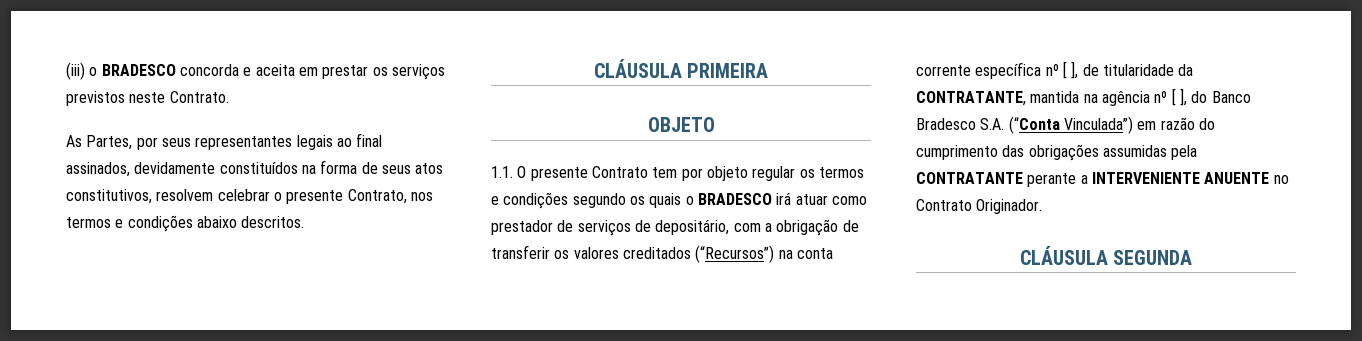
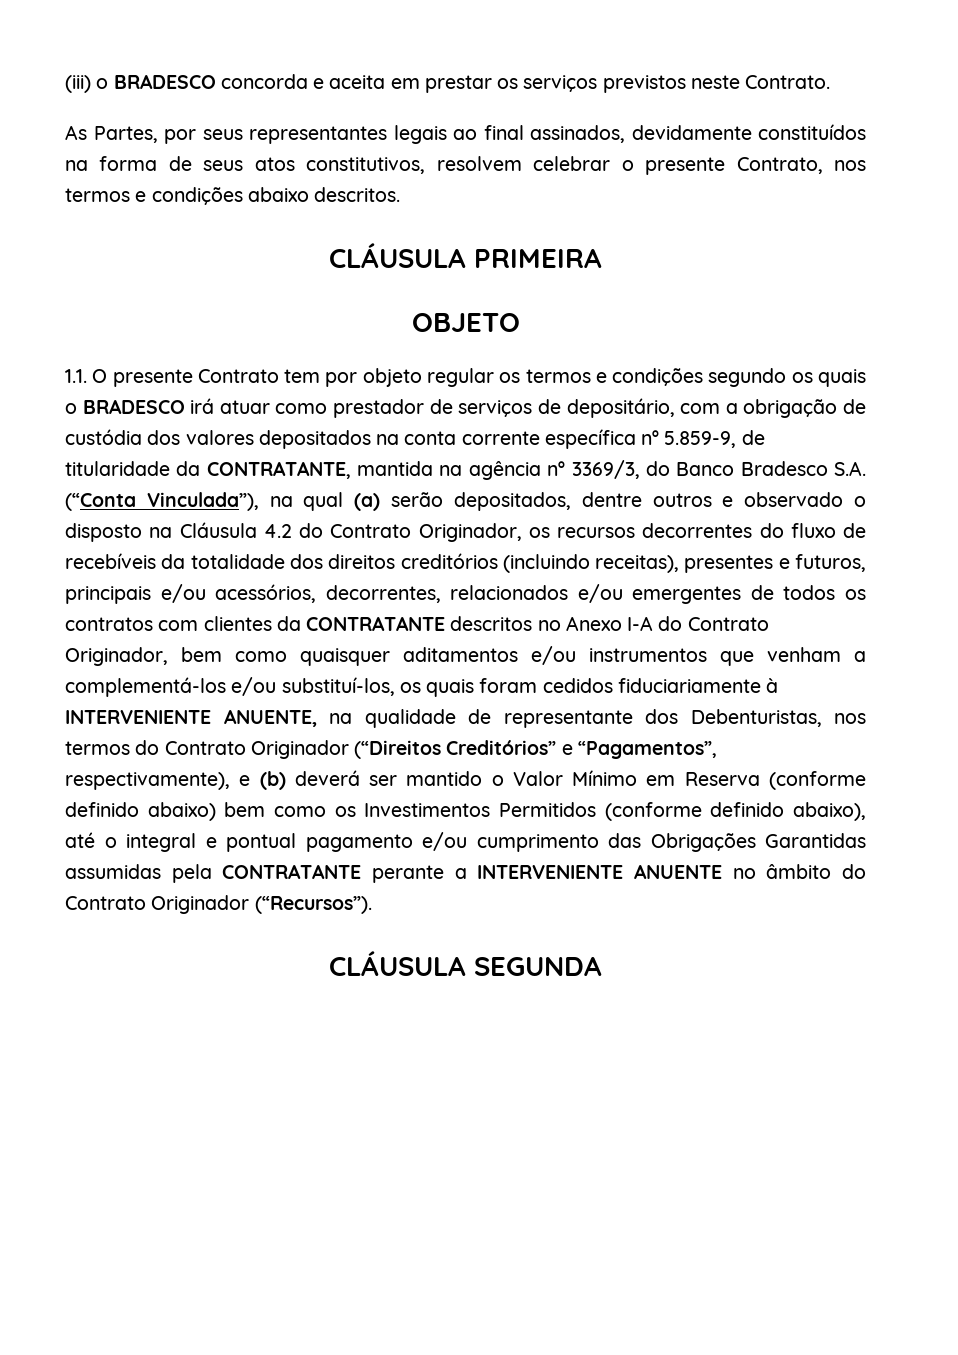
[491,245,775,263] transferir os valores creditados (“Recursos”) -> [65,429,371,449] custódia dos valores depositados
[1062,61,1079,79] [ ], -> [664,431,737,448] 5.859-9,
[1171,88,1187,106] [ ], -> [571,460,640,479] 3369/3,
[1063,116,1215,134] [916,144,1099,161] Vinculada”) em razão do cumprimento das obrigações -> [146,492,867,511] [65,522,866,542] [65,553,866,573] [65,584,866,604] [65,616,769,631] [65,646,866,666] [65,677,779,697] [65,709,866,728] [65,740,717,759] [65,770,866,790] [65,802,866,821] [65,832,866,852] Vinculada”), na qual (a) serão depositados, dentre outros e observado o disposto na Cláusula 4.2 do Contrato Originador, os recursos decorrentes do fluxo de recebíveis da totalidade dos direitos creditórios (incluindo receitas), presentes e futuros, principais e/ou acessórios, decorrentes, relacionados e/ou emergentes de todos os contratos com clientes da CONTRATANTE descritos no Anexo I-A do Contrato Originador, bem como quaisquer aditamentos e/ou instrumentos que venham a complementá-los e/ou substituí-los, os quais foram cedidos fiduciariamente à INTERVENIENTE ANUENTE, na qualidade de representante dos Debenturistas, nos termos do Contrato Originador (“Direitos Creditórios” e “Pagamentos”, respectivamente), e (b) deverá ser mantido o Valor Mínimo em Reserva (conforme definido abaixo) bem como os Investimentos Permitidos (conforme definido abaixo), até o integral e pontual pagamento e/ou cumprimento das Obrigações Garantidas
[916,199,1043,214] Contrato Originador. -> [766,864,866,879] [65,895,372,914] âmbito do Contrato Originador (“Recursos”).

